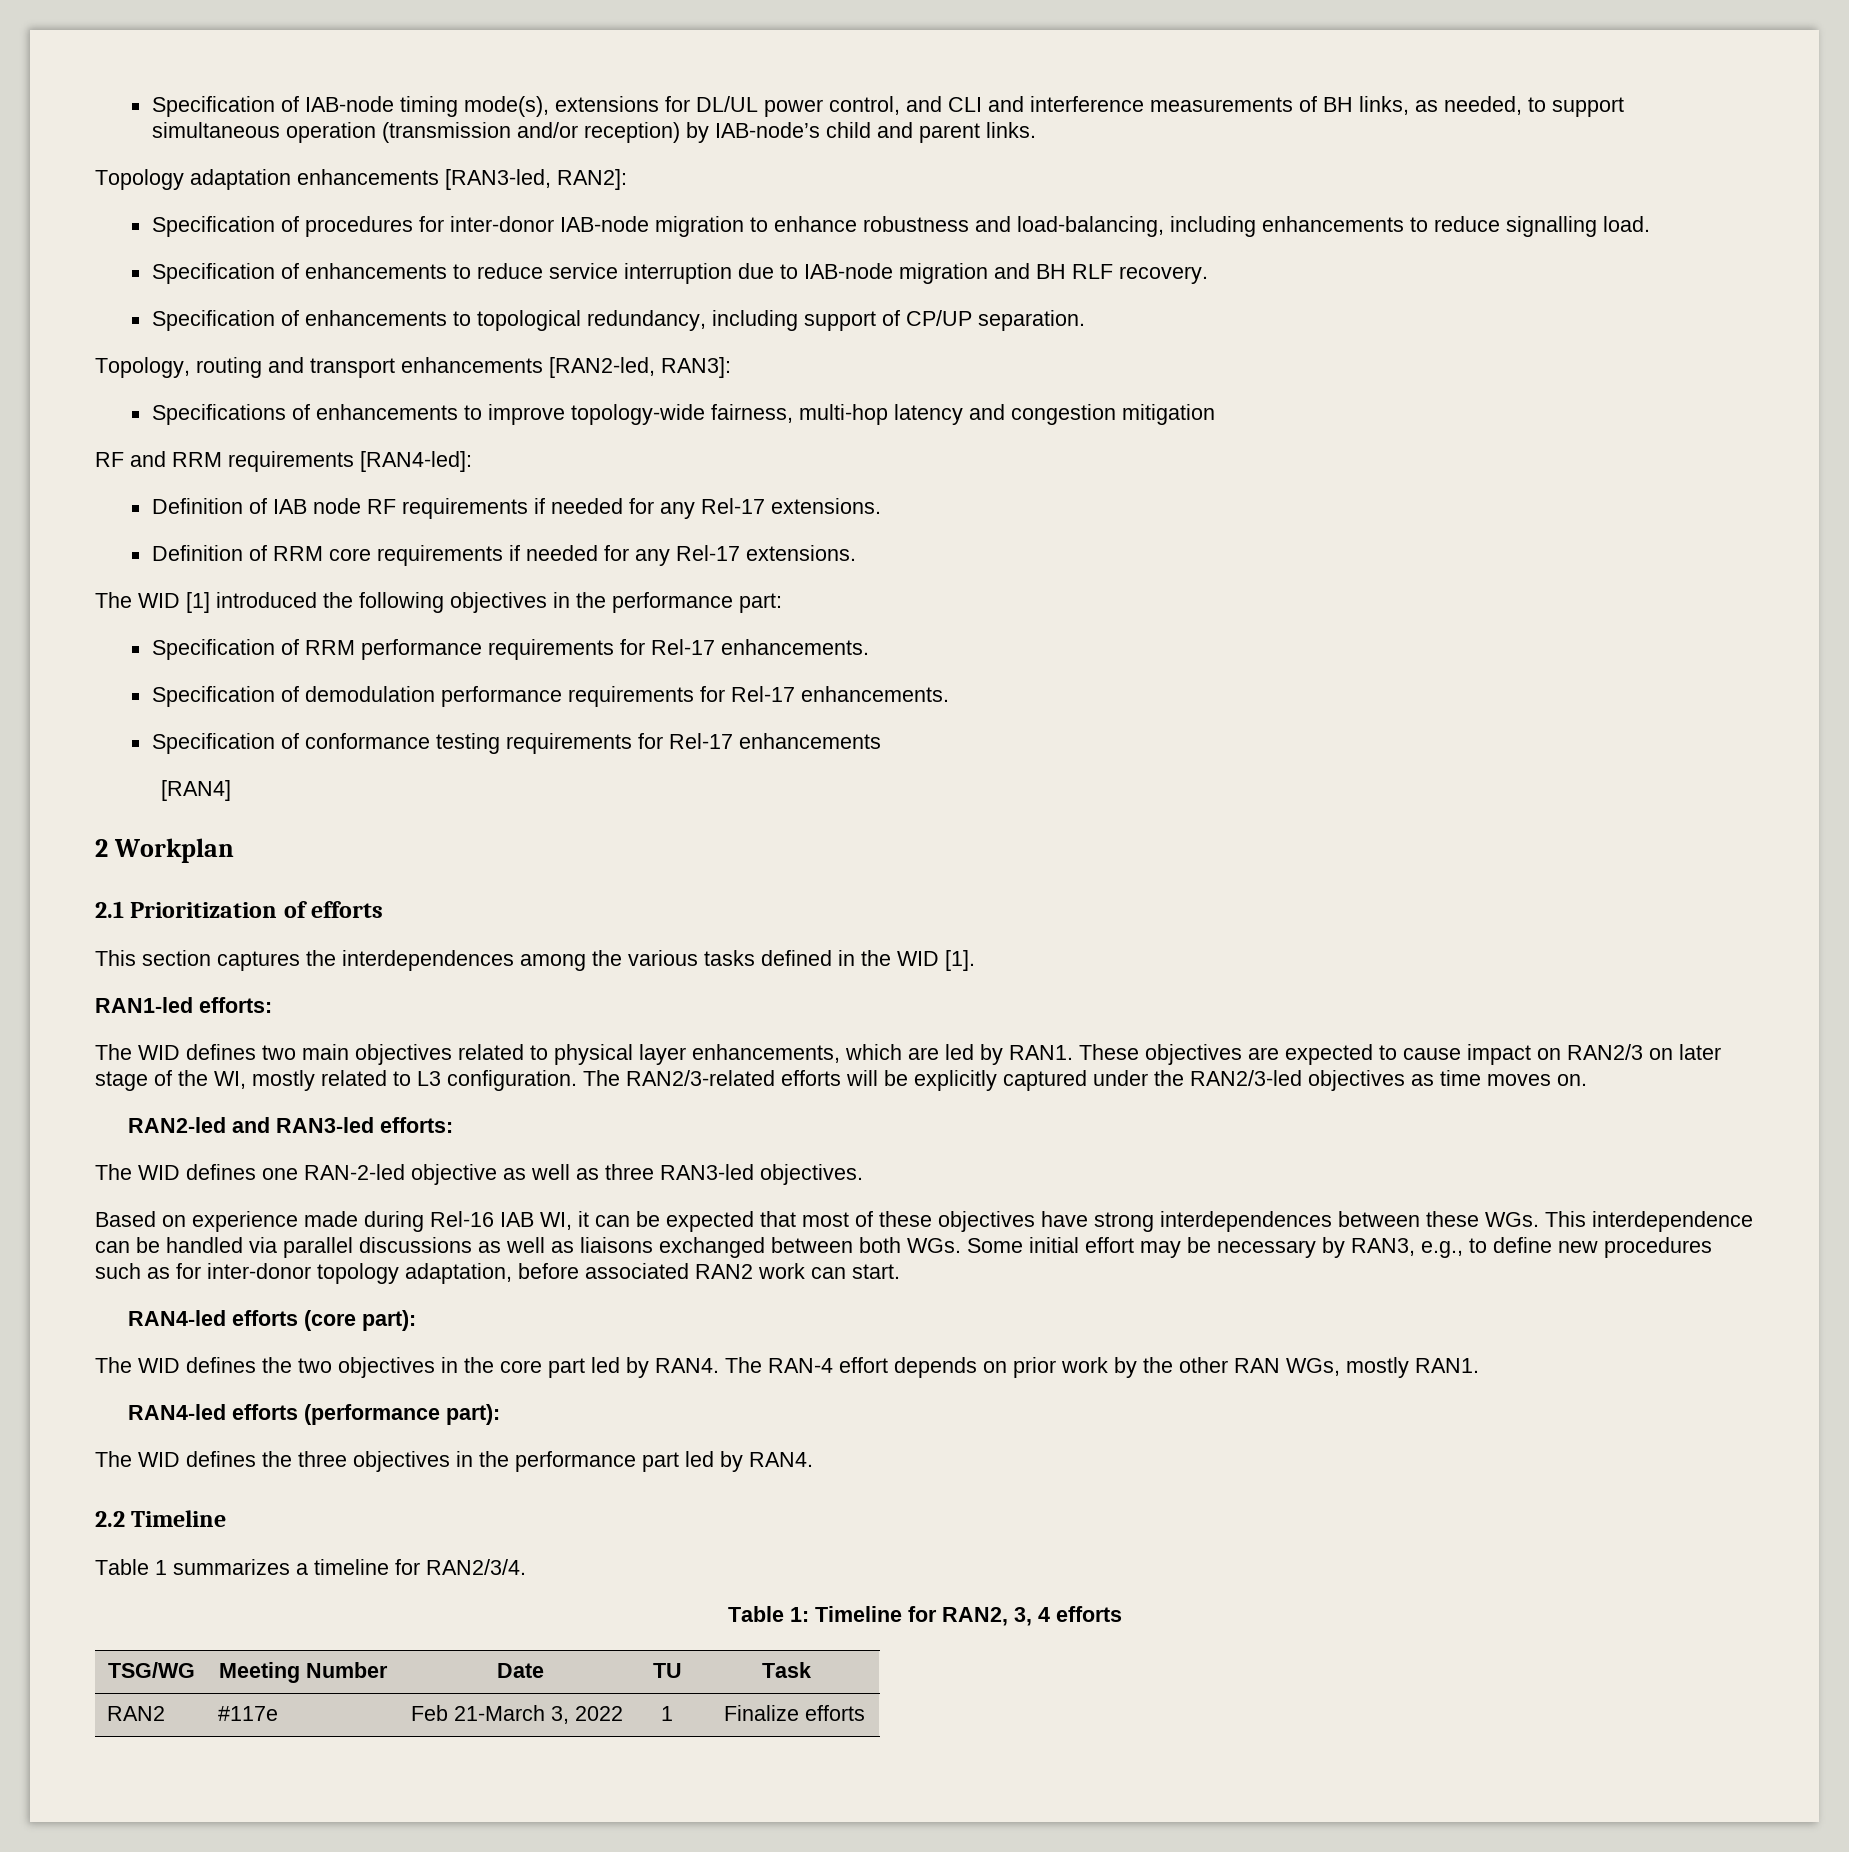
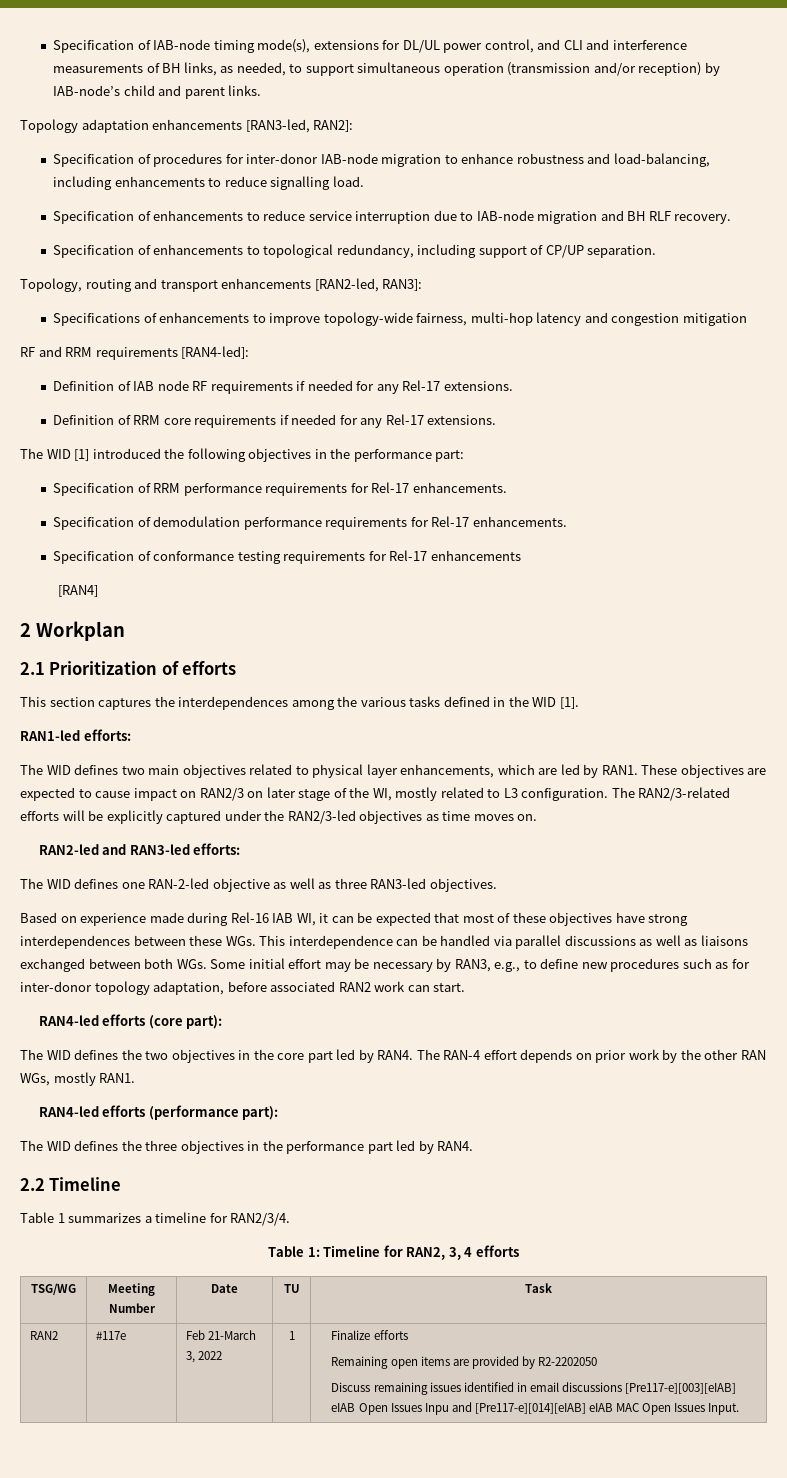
(866, 1713) none -> [331,1356,598,1369] [331,1382,737,1395] [331,1402,740,1415] // Remaining open items are provided by R2-2202050 // Discuss remaining issues identified in email discussions [Pre117-e][003][eIAB] eIAB Open Issues Inpu and [Pre117-e][014][eIAB] eIAB MAC Open Issues Input.

